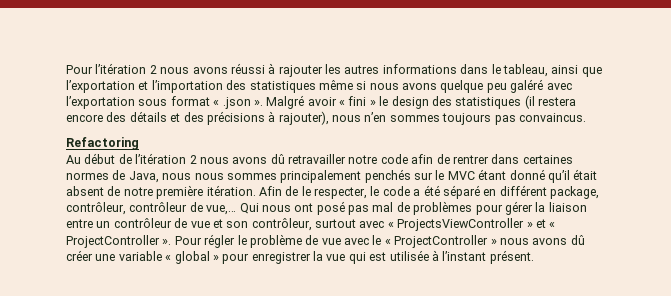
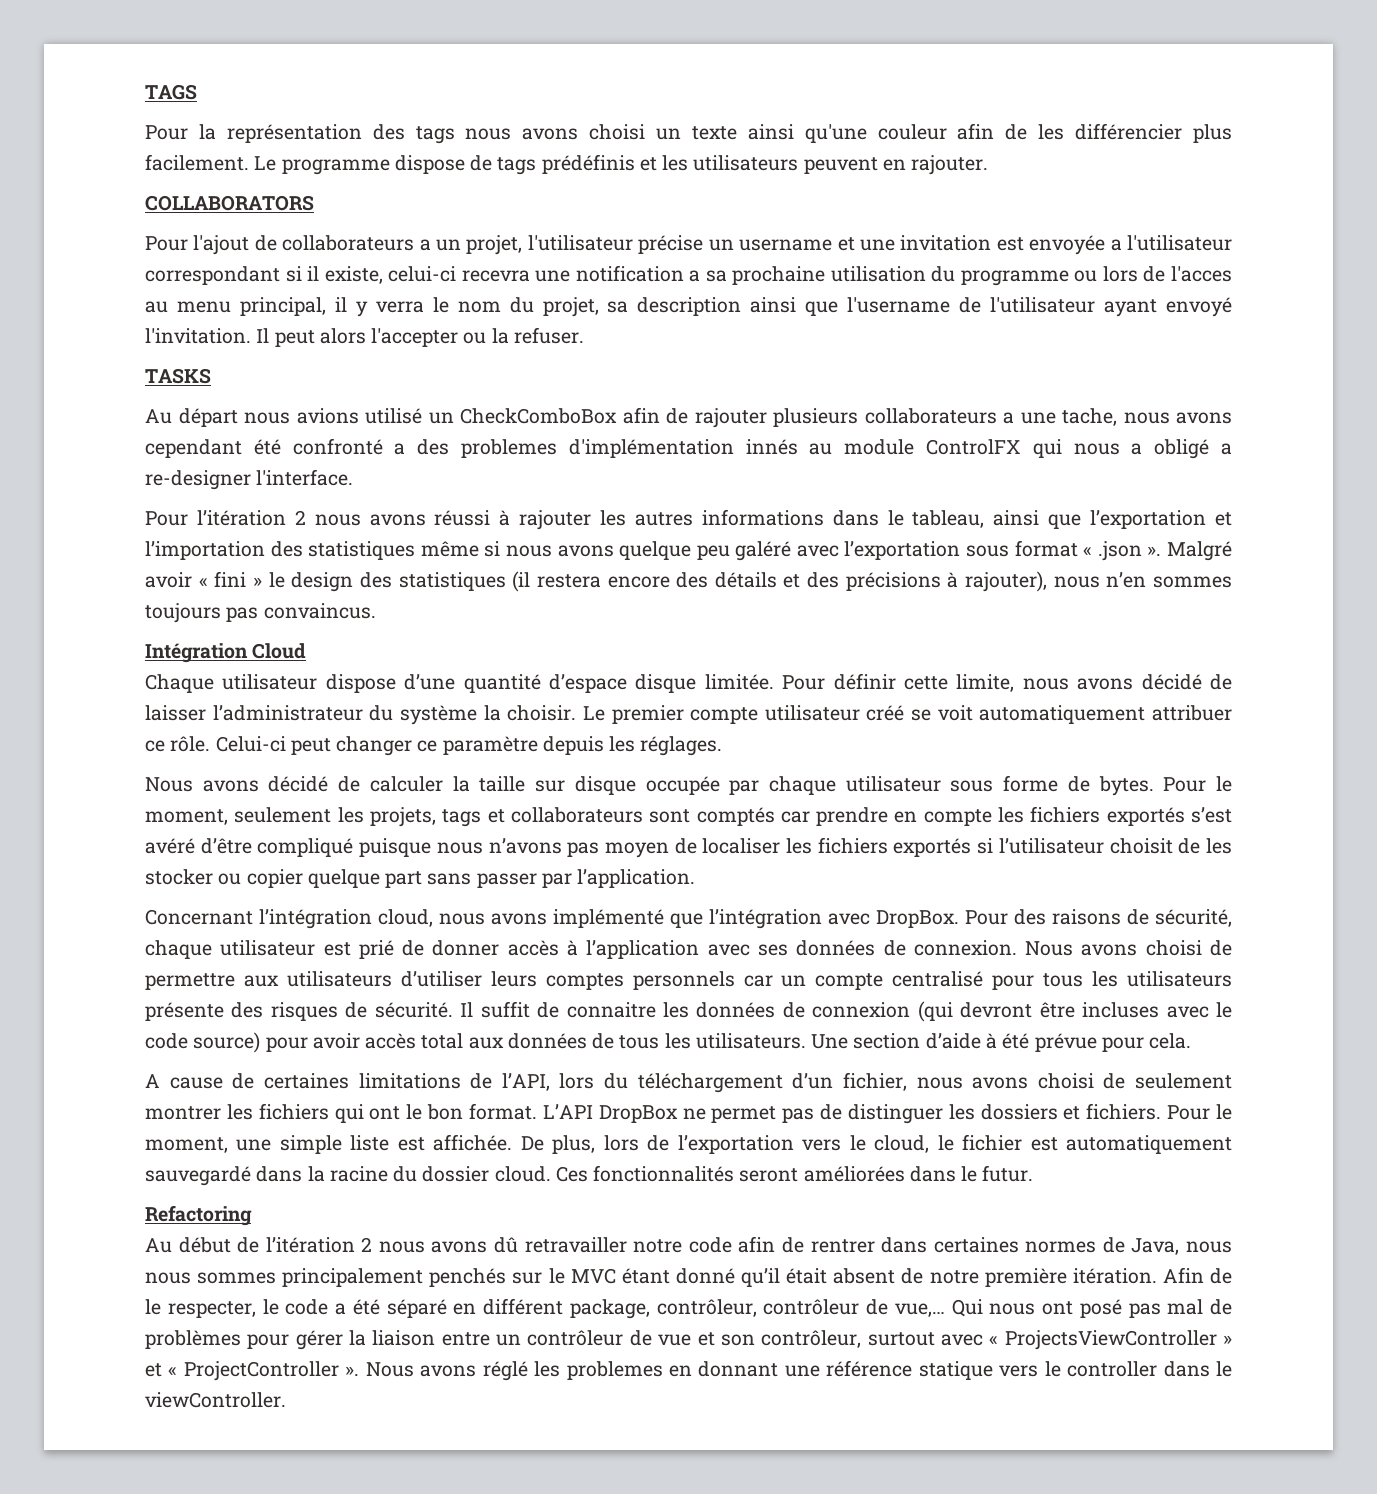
(66, 69) none -> [145,84,197,100] [145,123,1232,144] [145,154,989,175] [145,195,314,211] [145,235,1232,255] [145,265,1232,286] [145,297,1233,317] [145,327,584,347] [145,368,211,384] [145,407,1232,428] [145,438,1232,459] [145,469,354,490] TAGS // Pour la représentation des tags nous avons choisi un texte ainsi qu'une couleur afin de les différencier plus facilement. Le programme dispose de tags prédéfinis et les utilisateurs peuvent en rajouter. // COLLABORATORS // Pour l'ajout de collaborateurs a un projet, l'utilisateur précise un username et une invitation est envoyée a l'utilisateur correspondant si il existe, celui-ci recevra une notification a sa prochaine utilisation du programme ou lors de l'acces au menu principal, il y verra le nom du projet, sa description ainsi que l'username de l'utilisateur ayant envoyé l'invitation. Il peut alors l'accepter ou la refuser. // TASKS // Au départ nous avions utilisé un CheckComboBox afin de rajouter plusieurs collaborateurs a une tache, nous avons cependant été confronté a des problemes d'implémentation innés au module ControlFX qui nous a obligé a re-designer l'interface. //
(586, 117) none -> [145,643,307,663] [145,673,1232,693] [145,705,1232,725] [145,736,723,756] [145,775,1232,796] [145,806,1232,827] [145,837,1233,858] [145,869,696,888] [145,909,1232,929] [145,940,1232,959] [145,971,1233,990] [145,1001,1232,1022] [145,1032,1192,1053] [145,1072,1232,1093] [145,1103,1233,1124] [145,1134,1232,1154] [145,1165,1034,1186] // Intégration Cloud // Chaque utilisateur dispose d’une quantité d’espace disque limitée. Pour définir cette limite, nous avons décidé de laisser l’administrateur du système la choisir. Le premier compte utilisateur créé se voit automatiquement attribuer ce rôle. Celui-ci peut changer ce paramètre depuis les réglages. // Nous avons décidé de calculer la taille sur disque occupée par chaque utilisateur sous forme de bytes. Pour le moment, seulement les projets, tags et collaborateurs sont comptés car prendre en compte les fichiers exportés s’est avéré d’être compliqué puisque nous n’avons pas moyen de localiser les fichiers exportés si l’utilisateur choisit de les stocker ou copier quelque part sans passer par l’application. // Concernant l’intégration cloud, nous avons implémenté que l’intégration avec DropBox. Pour des raisons de sécurité, chaque utilisateur est prié de donner accès à l’application avec ses données de connexion. Nous avons choisi de permettre aux utilisateurs d’utiliser leurs comptes personnels car un compte centralisé pour tous les utilisateurs présente des risques de sécurité. Il suffit de connaitre les données de connexion (qui devront être incluses avec le code source) pour avoir accès total aux données de tous les utilisateurs. Une section d’aide à été prévue pour cela. // A cause de certaines limitations de l’API, lors du téléchargement d’un fichier, nous avons choisi de seulement montrer les fichiers qui ont le bon format. L’API DropBox ne permet pas de distinguer les dossiers et fichiers. Pour le moment, une simple liste est affichée. De plus, lors de l’exportation vers le cloud, le fichier est automatiquement sauvegardé dans la racine du dossier cloud. Ces fonctionnalités seront améliorées dans le futur.
[174,234,585,248] [66,250,534,264] Pour régler le problème de vue avec le « ProjectController » nous avons dû créer une variable « global » pour enregistrer la vue qui est utilisée à l’instant présent. -> [365,1360,1232,1381] [145,1392,286,1408] Nous avons réglé les problemes en donnant une référence statique vers le controller dans le viewController.

